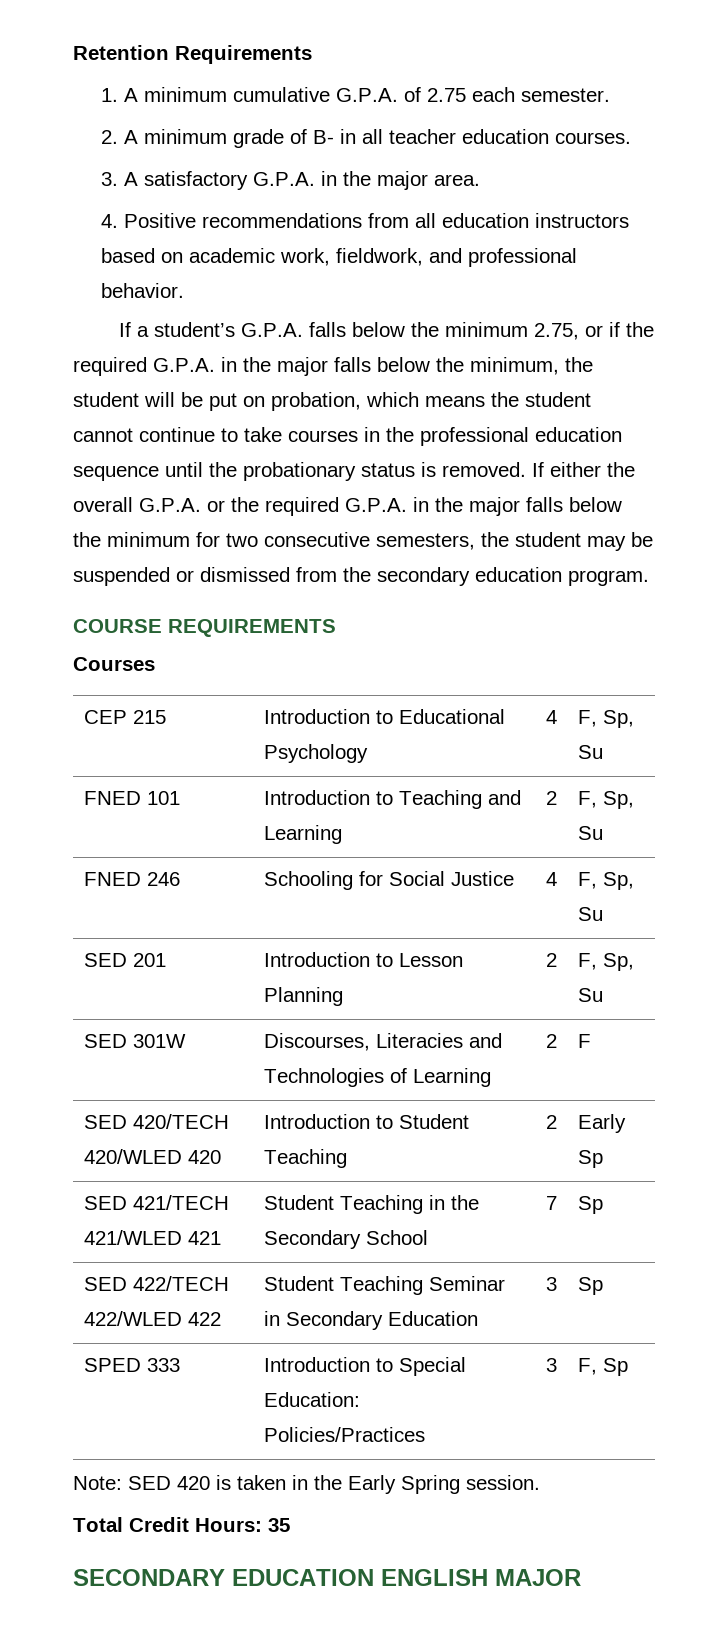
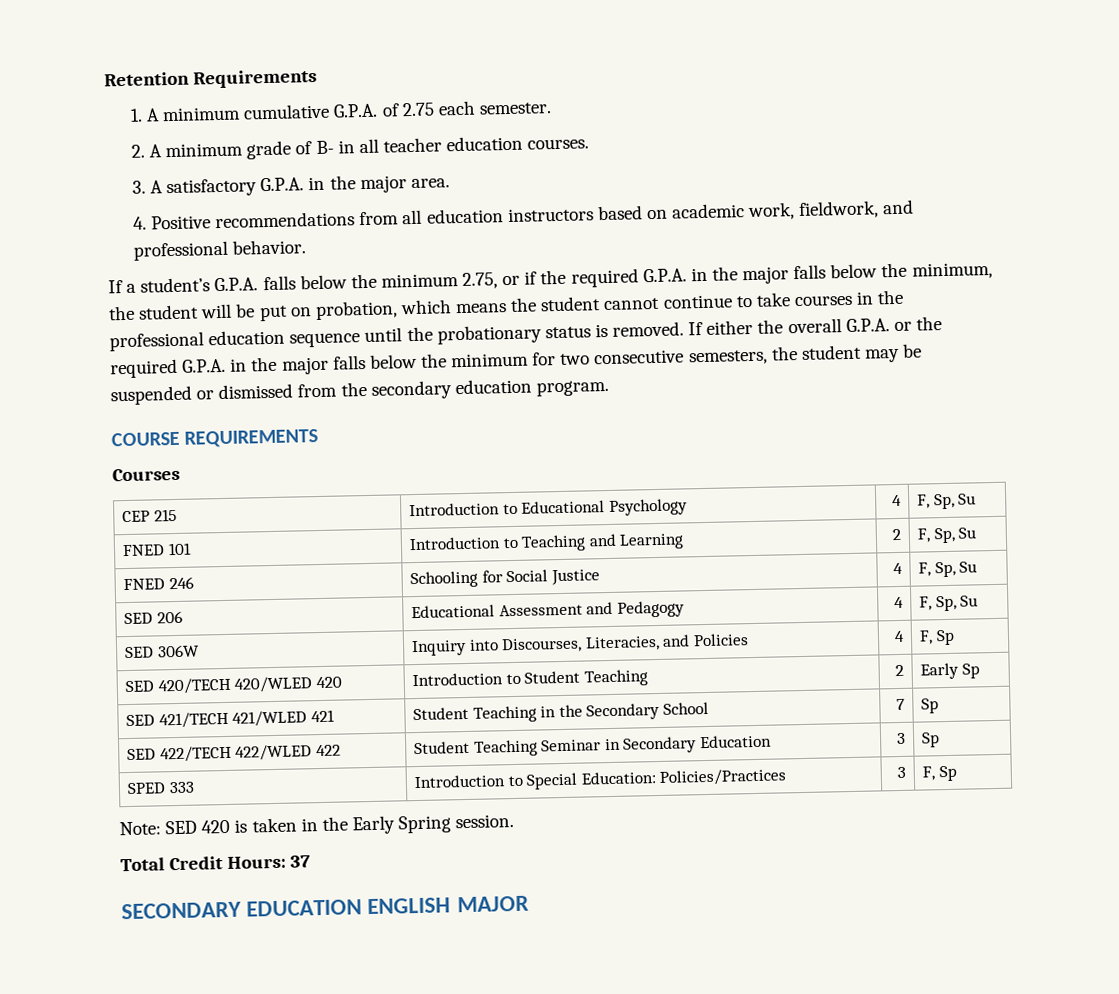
[132,953,166,967] [263,952,463,967] [263,987,343,1006] [546,953,558,967] [577,953,634,971] [577,988,603,1002] [83,1034,186,1048] [263,1033,502,1051] [263,1068,491,1087] [546,1034,558,1048] [577,1034,591,1048] 201 | Introduction to Lesson Planning | 2 | F, Sp, Su // SED 301W | Discourses, Literacies and Technologies of Learning | 2 | F -> [156,610,183,624] [411,600,685,619] [893,596,904,609] [919,595,979,612] [125,644,200,659] [411,633,750,657] [893,630,905,643] [919,629,955,646] 206 | Educational Assessment and Pedagogy | 4 | F, Sp, Su // SED 306W | Inquiry into Discourses, Literacies, and Policies | 4 | F, Sp
[268,1518,290,1532] 35 -> [290,855,312,868] 37

